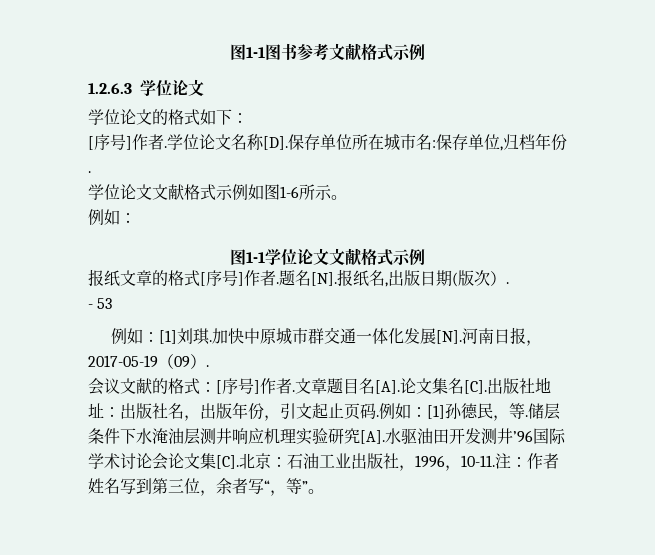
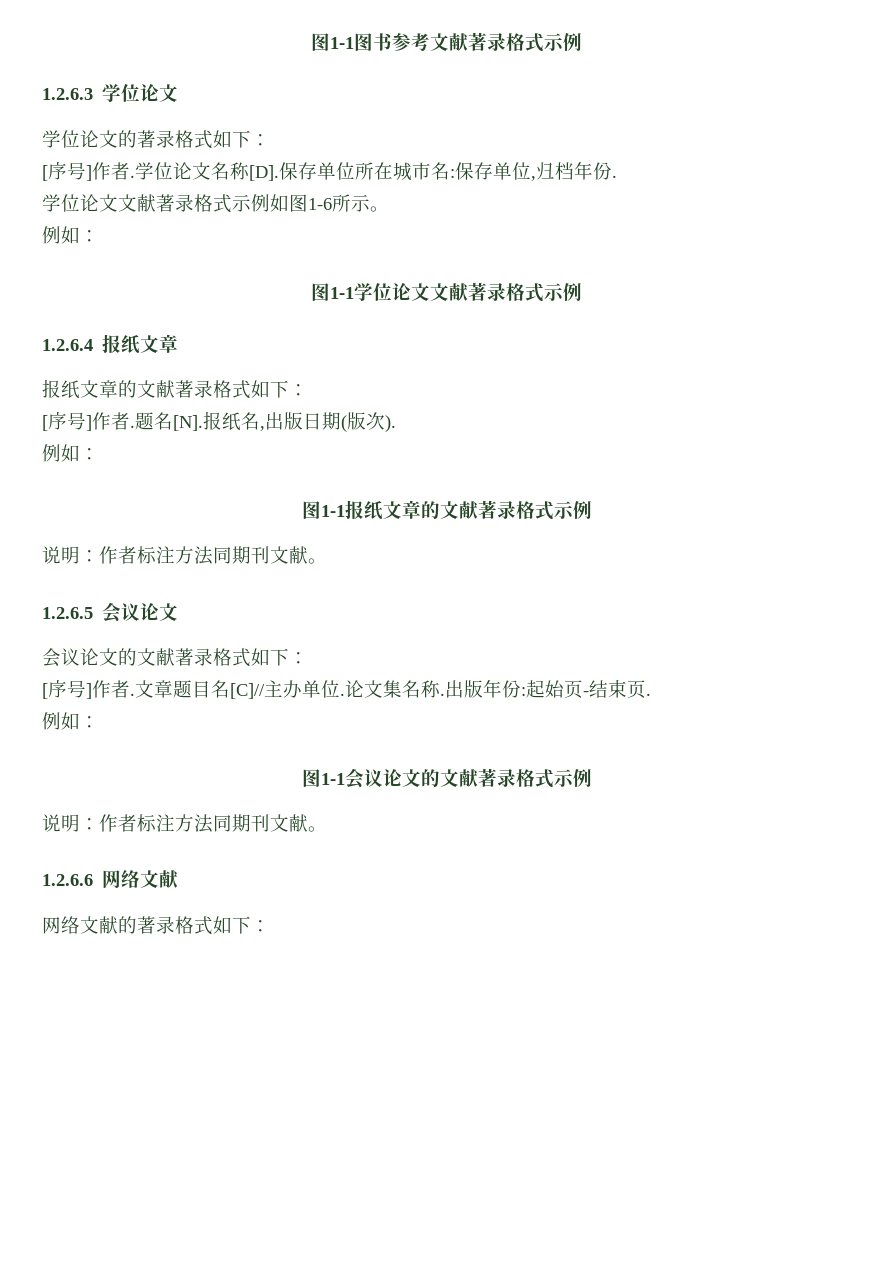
(362, 52) none -> [468,32,506,51] 著录
(168, 117) none -> [137,130,175,148] 著录
(184, 192) none -> [156,194,194,212] 著录
[361,248,425,266] [88,269,200,287] 格式示例 // 报纸文章的格式 -> [468,282,582,302] [42,334,179,354] [42,379,308,399] 著录格式示例 // 1.2.6.4报纸文章 // 报纸文章的文献著录格式如下： //
[490,271,509,286] [88,298,113,309] [111,327,543,346] [88,354,209,369] [88,378,216,395] ）. // - 53 // 例如：[1]刘琪.加快中原城市群交通一体化发展[N].河南日报，2017-05-19（09）. // 会议文献的格式： -> [385,415,396,432] [42,444,99,462] [301,500,592,520] [42,546,327,565] [42,602,179,623] [42,648,308,667] ). // 例如： // 图1-1报纸文章的文献著录格式示例 // 说明：作者标注方法同期刊文献。 // 1.2.6.5会议论文 // 会议论文的文献著录格式如下： //
[375,377,551,394] [88,402,560,421] [88,428,566,445] [88,453,559,471] [88,478,324,496] [A].论文集名[C].出版社地址：出版社名，出版年份，引文起止页码.例如：[1]孙德民，等.储层条件下水淹油层测井响应机理实验研究[A].水驱油田开发测井’96国际学术讨论会论文集[C].北京：石油工业出版社，1996，10-11.注：作者姓名写到第三位，余者写“，等”。 -> [230,679,651,699] [42,712,99,730] [301,768,592,789] [42,814,327,833] [42,870,180,888] [42,916,270,935] [C]//主办单位.论文集名称.出版年份:起始页-结束页. // 例如： // 图1-1会议论文的文献著录格式示例 // 说明：作者标注方法同期刊文献。 // 1.2.6.6网络文献 // 网络文献的著录格式如下：

